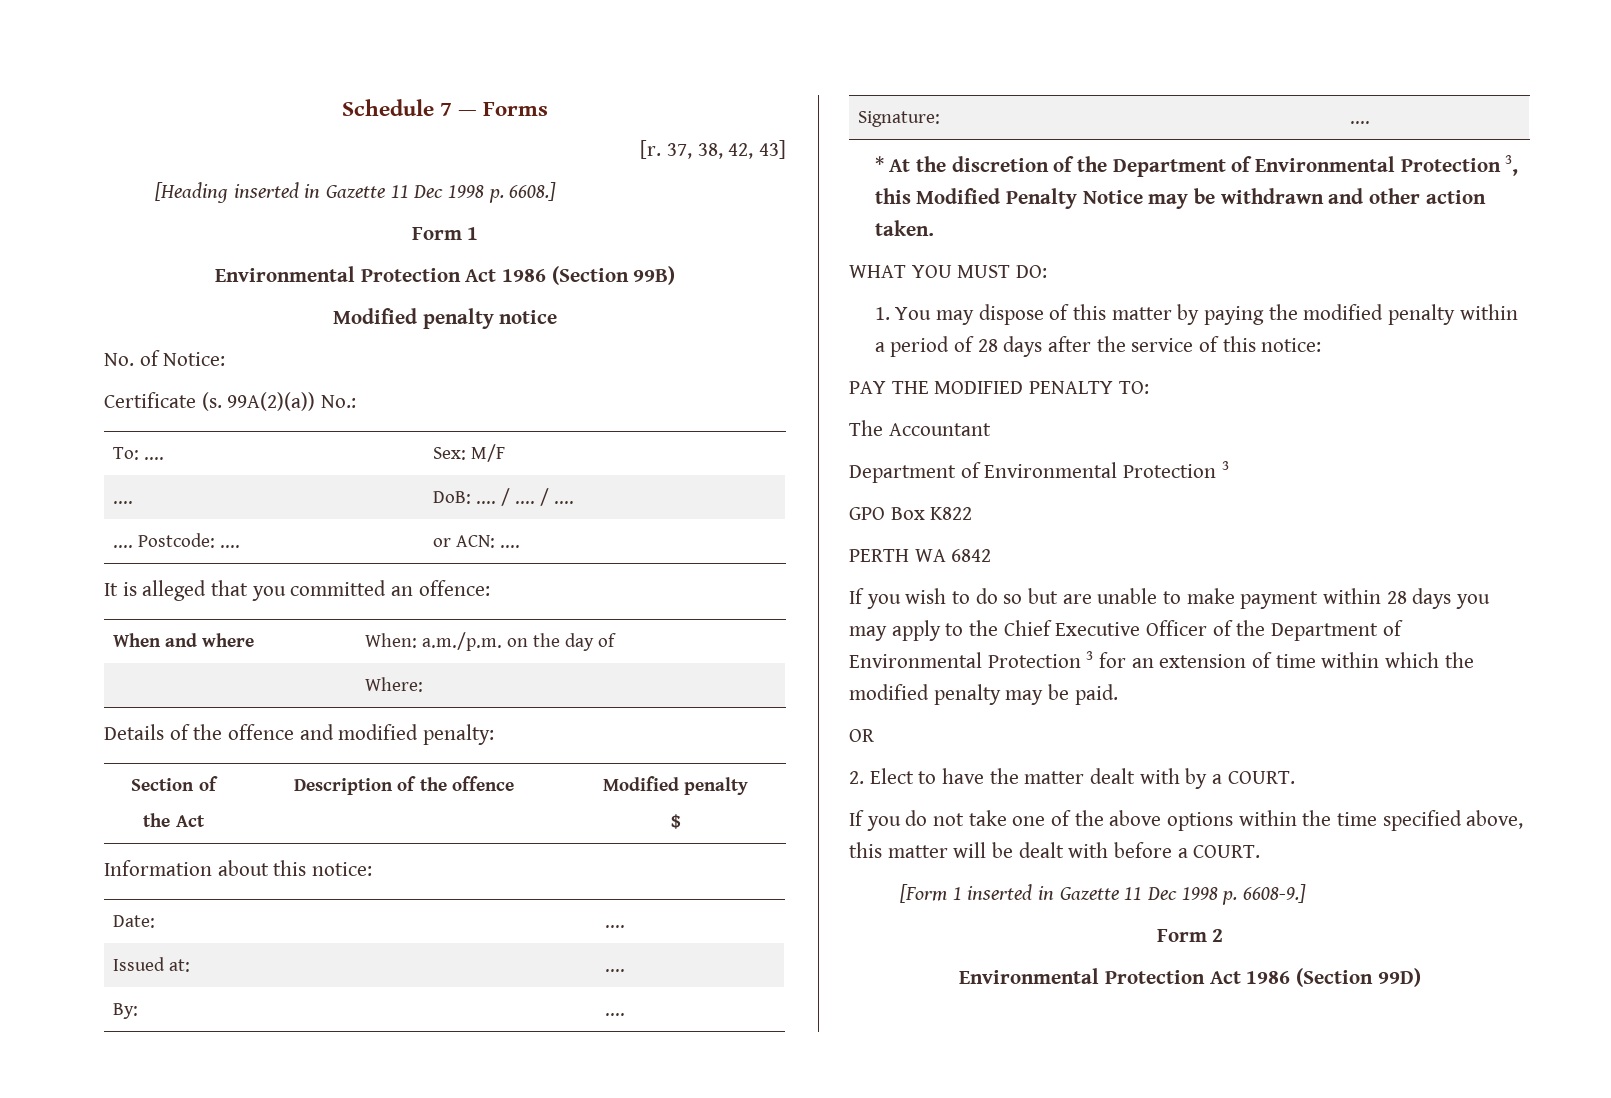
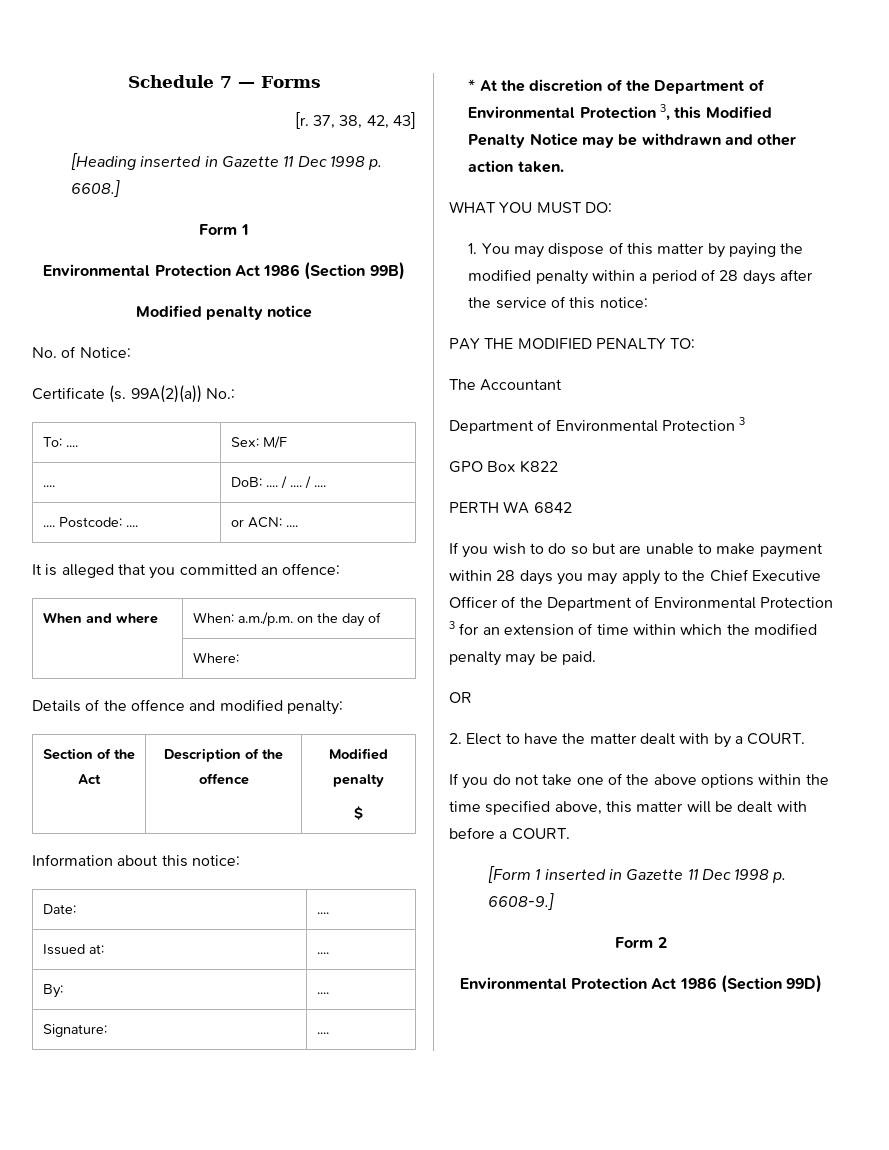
(218, 783) // -> (111, 753) none

